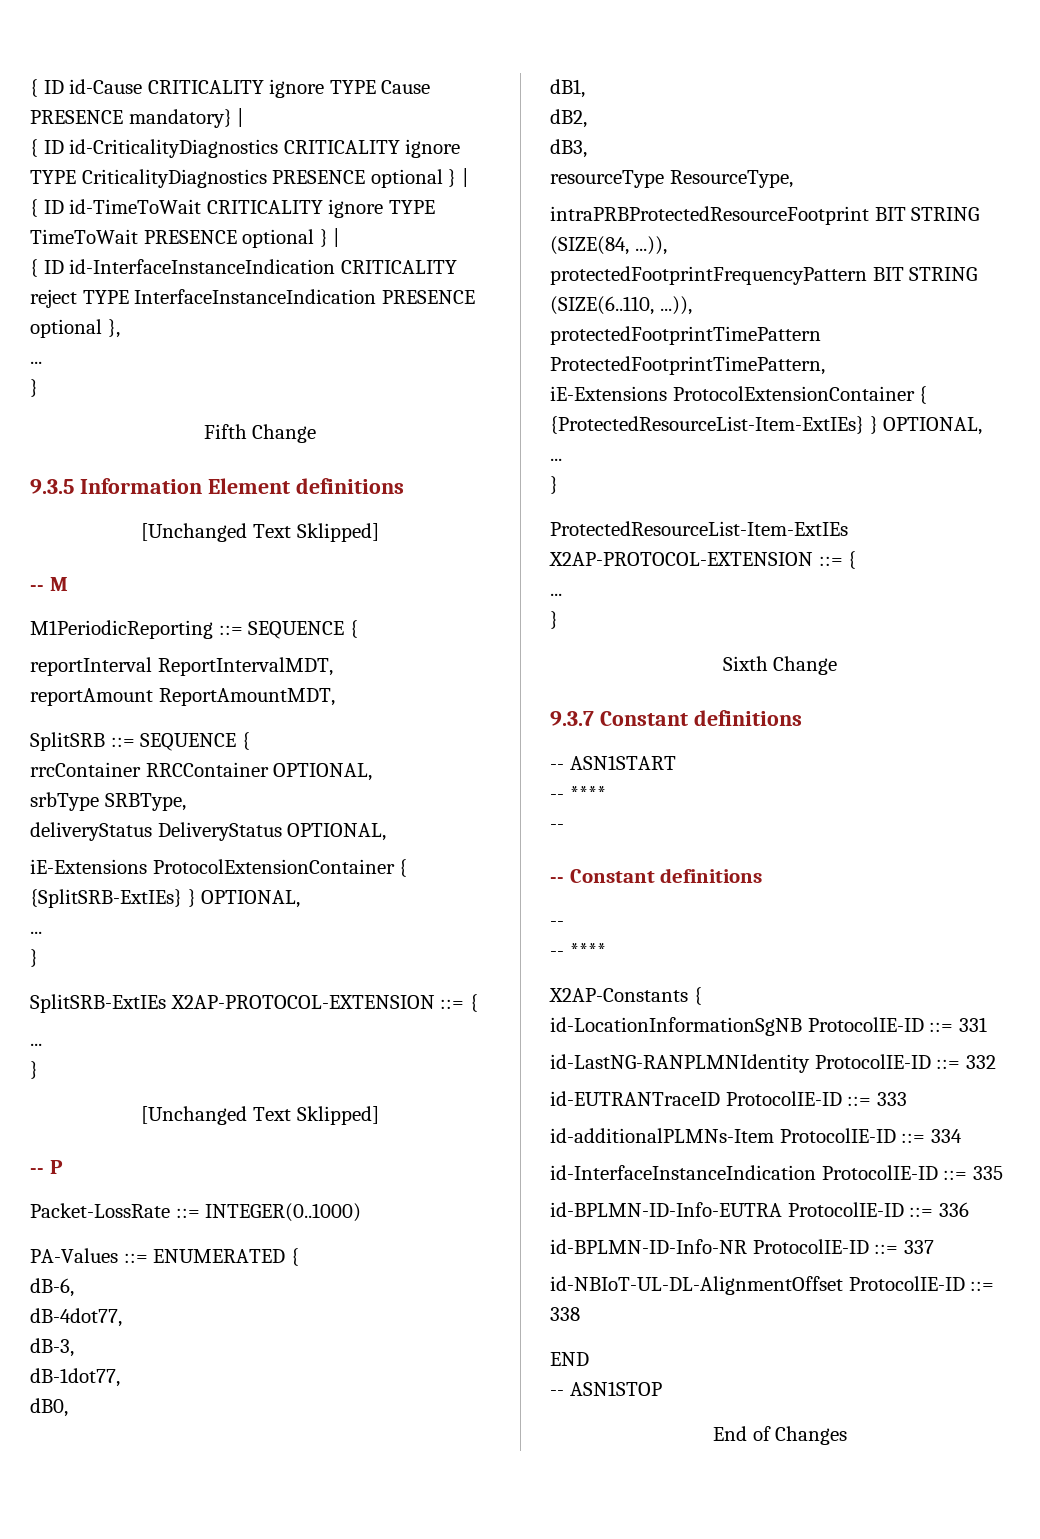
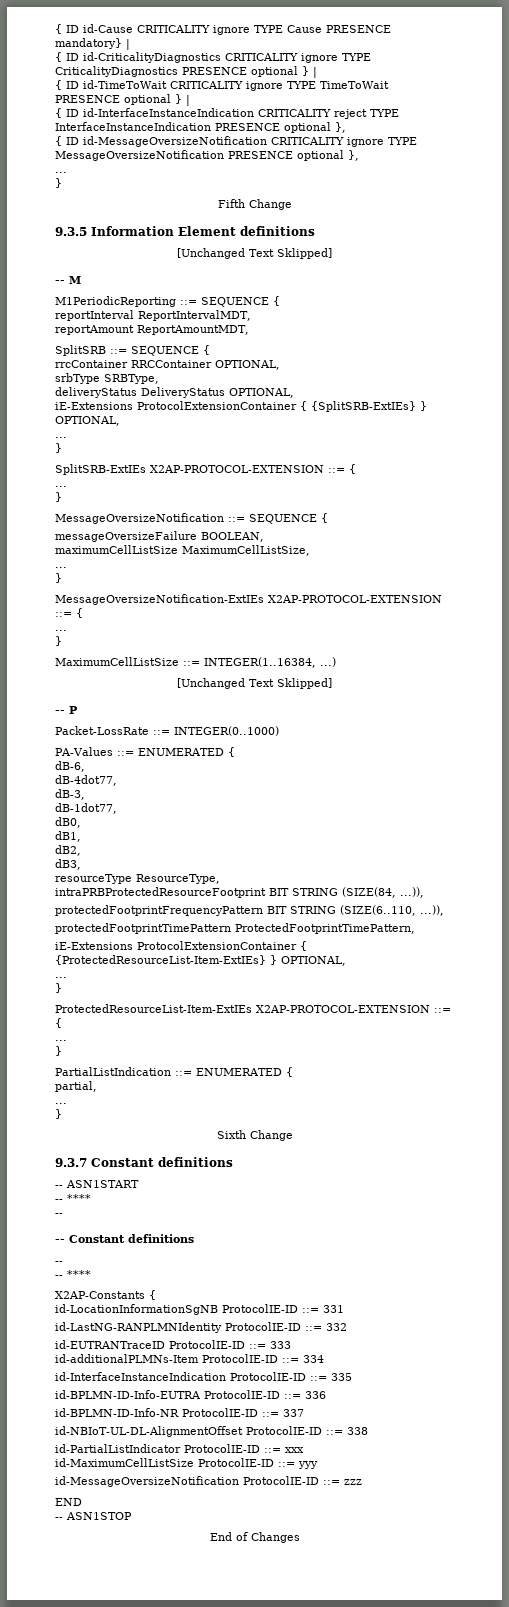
(120, 328) none -> [55,136,417,147] [55,150,359,161] // { ID id-MessageOversizeNotification CRITICALITY ignore TYPE MessageOversizeNotification PRESENCE optional },
(38, 1070) none -> [55,513,328,524] [55,531,264,542] [55,545,310,556] [55,567,67,568] [55,573,62,583] [55,594,442,605] [55,608,83,618] [55,630,67,631] [55,636,62,646] [55,657,336,668] // MessageOversizeNotification ::= SEQUENCE { // messageOversizeFailure BOOLEAN, // maximumCellListSize MaximumCellListSize, // ... // } // MessageOversizeNotification-ExtIEs X2AP-PROTOCOL-EXTENSION ::= { // ... // } // MaximumCellListSize ::= INTEGER(1..16384, ...)
(558, 620) none -> [55,1067,293,1077] [55,1081,97,1092] [55,1103,67,1104] [55,1109,62,1119] // PartialListIndication ::= ENUMERATED { // partial, // ... // }
(580, 1314) none -> [55,1444,304,1453] [55,1458,318,1469] [55,1476,362,1487] // id-PartialListIndicator ProtocolIE-ID ::= xxx // id-MaximumCellListSize ProtocolIE-ID ::= yyy // id-MessageOversizeNotification ProtocolIE-ID ::= zzz

